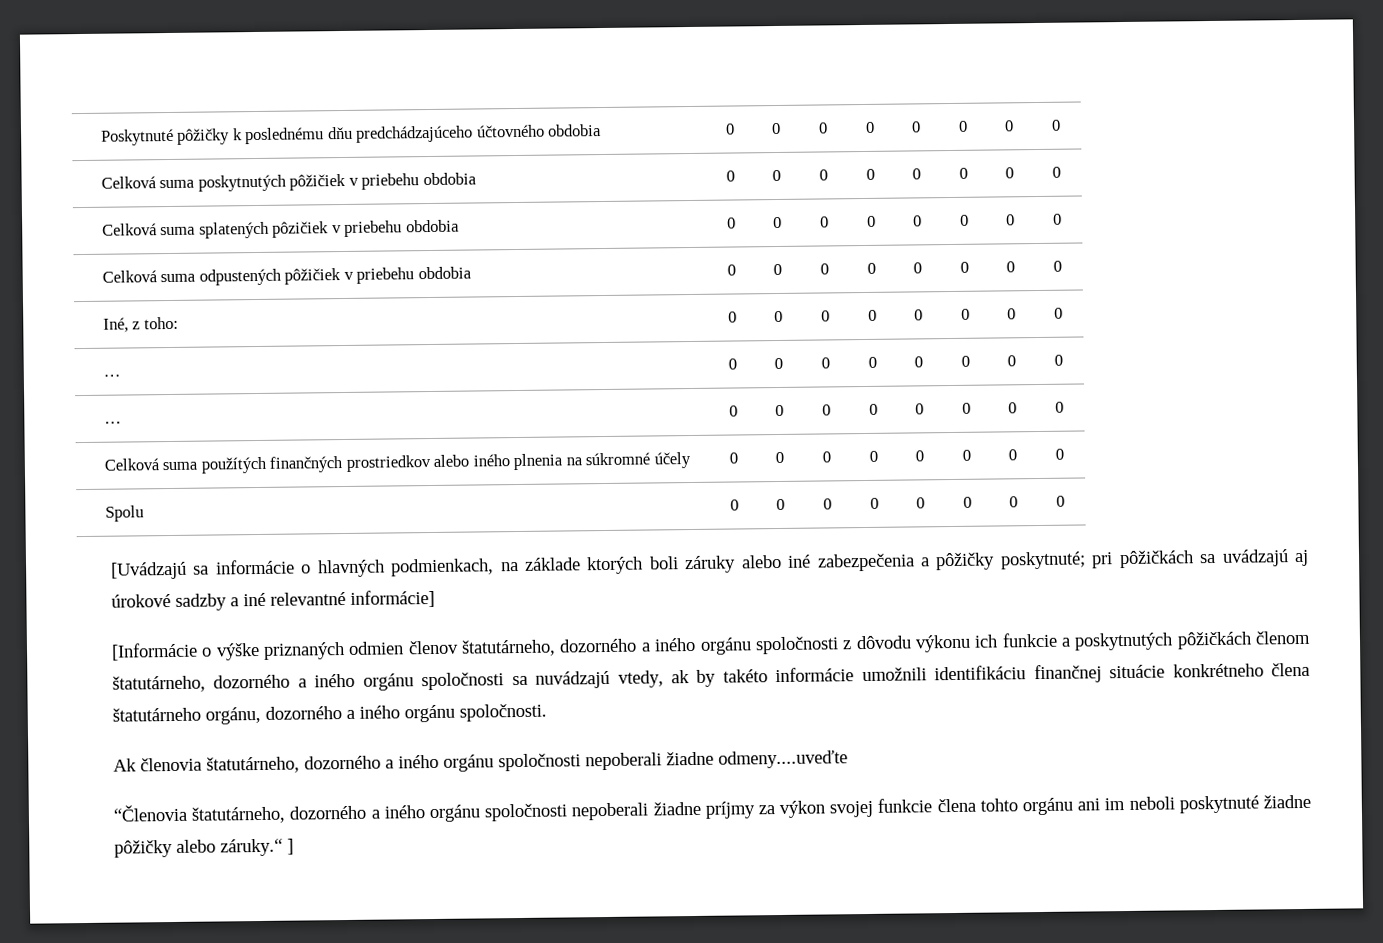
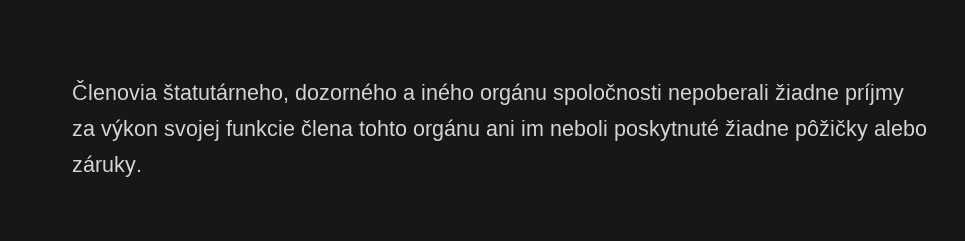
[100,124,603,146] [724,123,735,135] [770,122,781,135] [817,122,828,134] [864,121,875,133] [910,121,921,133] [957,120,968,132] [1003,120,1014,132] [1050,119,1061,131] [100,172,477,192] [725,170,735,182] [771,169,781,182] [818,169,828,181] [865,168,875,180] [911,168,921,180] [958,167,968,179] [1004,167,1014,179] [1051,166,1061,178] [101,219,460,239] [726,217,736,229] [772,216,782,229] [819,216,829,228] [866,215,876,227] [912,215,922,227] [959,214,969,226] [1005,214,1015,226] [1052,213,1062,225] [101,266,472,286] [726,264,736,276] [772,263,782,276] [819,263,829,275] [866,262,876,274] [912,262,922,274] [959,261,969,273] [1005,261,1015,273] [1052,260,1062,272] [102,316,179,333] [727,311,737,323] [773,310,783,323] [820,310,830,322] [867,309,877,321] [913,309,923,321] [960,308,970,320] [1006,308,1016,320] [1053,307,1063,319] [102,374,121,377] [727,358,737,370] [773,357,783,370] [820,357,830,369] [867,356,877,368] [913,356,923,368] [960,355,970,367] [1006,355,1016,367] [1053,354,1063,366] [103,421,122,424] [728,405,738,417] [774,404,784,417] [821,404,831,416] [868,403,878,415] [914,403,924,415] [961,402,971,414] [1007,402,1017,414] [1054,401,1064,413] [103,452,691,474] [728,452,738,464] [774,451,784,464] [821,451,831,463] [868,450,878,462] [914,450,924,462] [961,449,971,461] [1007,449,1017,461] [1054,448,1064,460] [104,505,144,522] [729,499,739,511] [775,498,785,511] [822,498,832,510] [869,497,879,509] [915,497,925,509] [962,496,972,508] [1008,496,1018,508] [1055,495,1065,507] [111,549,1310,580] [111,589,436,611] [111,630,1311,661] [112,662,1310,693] [112,703,548,725] [113,750,849,774] [113,804,188,822] Poskytnuté pôžičky k poslednému dňu predchádzajúceho účtovného obdobia | 0 | 0 | 0 | 0 | 0 | 0 | 0 | 0 // Celková suma poskytnutých pôžičiek v priebehu obdobia | 0 | 0 | 0 | 0 | 0 | 0 | 0 | 0 // Celková suma splatených pôzičiek v priebehu obdobia | 0 | 0 | 0 | 0 | 0 | 0 | 0 | 0 // Celková suma odpustených pôžičiek v priebehu obdobia | 0 | 0 | 0 | 0 | 0 | 0 | 0 | 0 // Iné, z toho: | 0 | 0 | 0 | 0 | 0 | 0 | 0 | 0 // … | 0 | 0 | 0 | 0 | 0 | 0 | 0 | 0 // … | 0 | 0 | 0 | 0 | 0 | 0 | 0 | 0 // Celková suma použítých finančných prostriedkov alebo iného plnenia na súkromné účely | 0 | 0 | 0 | 0 | 0 | 0 | 0 | 0 // Spolu | 0 | 0 | 0 | 0 | 0 | 0 | 0 | 0 // [Uvádzajú sa informácie o hlavných podmienkach, na základe ktorých boli záruky alebo iné zabezpečenia a pôžičky poskytnuté; pri pôžičkách sa uvádzajú aj úrokové sadzby a iné relevantné informácie] // [Informácie o výške priznaných odmien členov štatutárneho, dozorného a iného orgánu spoločnosti z dôvodu výkonu ich funkcie a poskytnutých pôžičkách členom štatutárneho, dozorného a iného orgánu spoločnosti sa nuvádzajú vtedy, ak by takéto informácie umožnili identifikáciu finančnej situácie konkrétneho člena štatutárneho orgánu, dozorného a iného orgánu spoločnosti. // Ak členovia štatutárneho, dozorného a iného orgánu spoločnosti nepoberali žiadne odmeny....uveďte // “Členovia -> [72,80,158,100] Členovia
[220,838,295,857] záruky.“ ] -> [72,155,143,177] záruky.

